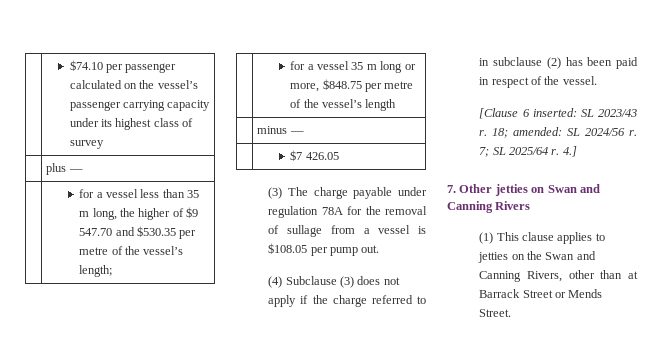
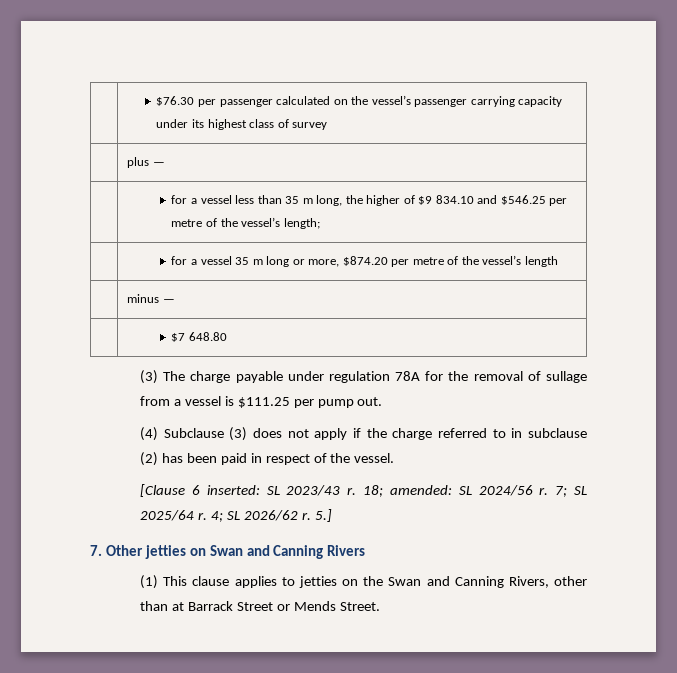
[69,60,103,71] | $74.10 -> [156,96,195,106] | $76.30
[79,226,177,237] 547.70 and $530.35 -> [435,195,546,205] 834.10 and $546.25
[322,79,362,90] $848.75 -> [342,256,388,266] $874.20
[305,152,339,160] 426.05 -> [188,332,227,341] 648.80
[268,243,308,254] $108.05 -> [237,397,290,408] $111.25
[562,146,577,157] 4.] -> [210,509,332,522] 4; SL 2026/62 r. 5.]

